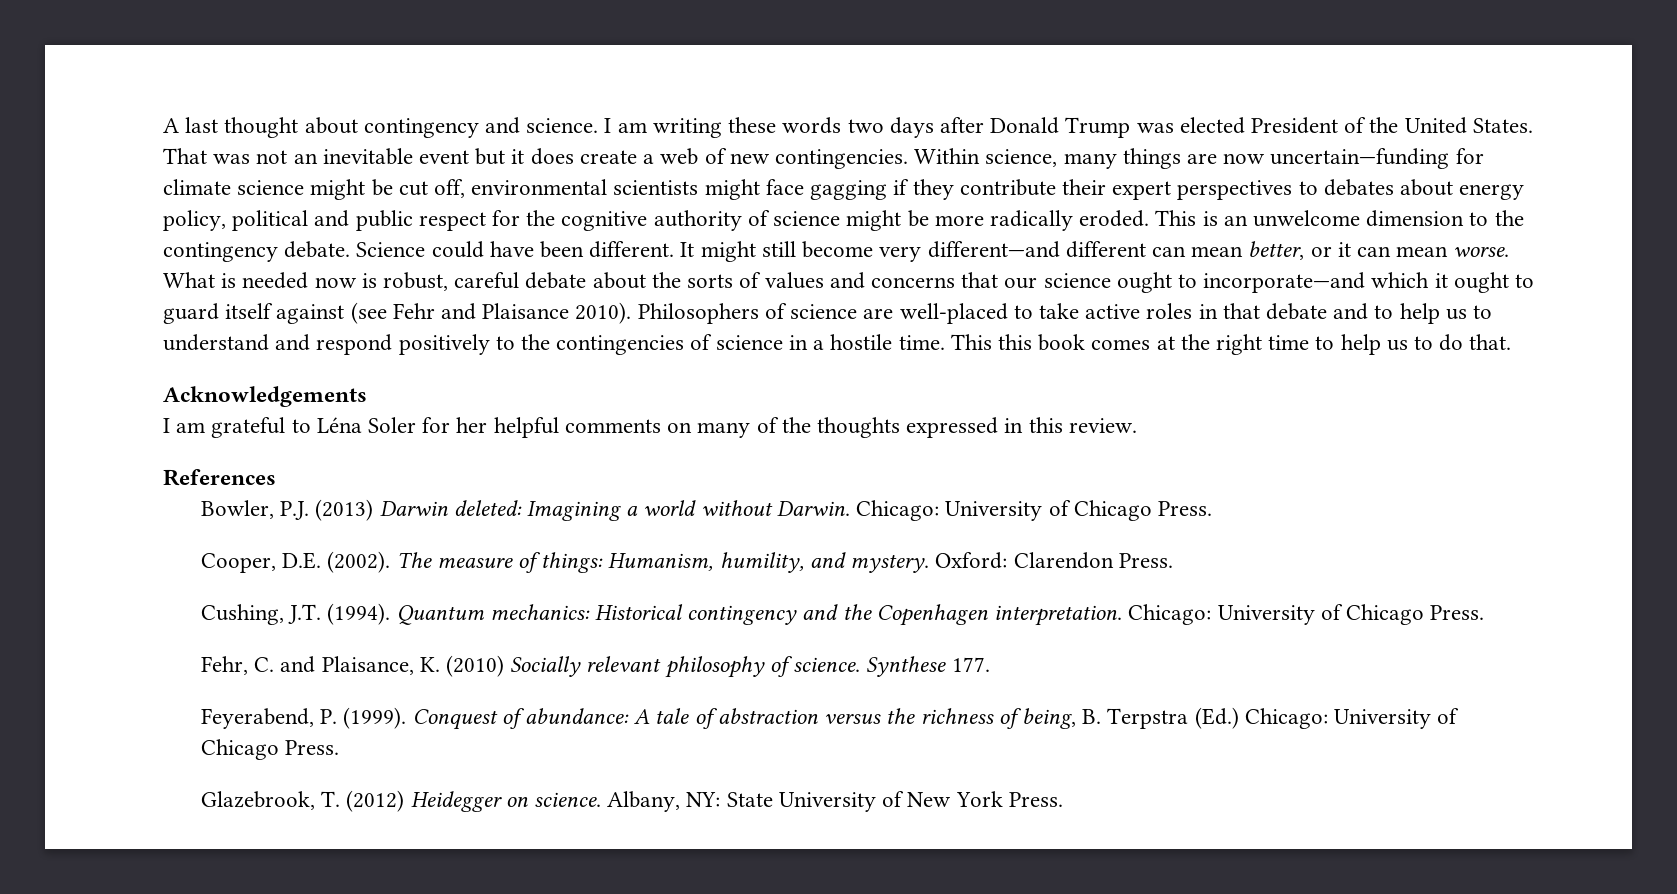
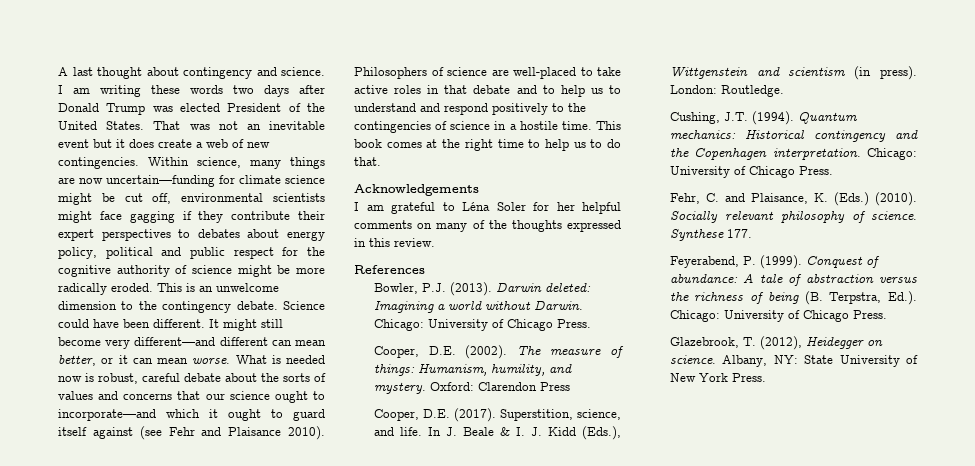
[997,334,1032,350] this -> (621, 125) none
[315,499,374,521] (2013) -> [449,282,492,296] (2013).
[1118,553,1173,568] Press. -> [539,382,570,391] [373,408,621,422] [373,426,621,440] [669,66,917,80] [669,85,784,97] Press // Cooper, D.E. (2017). Superstition, science, and life. In J. Beale & I. J. Kidd (Eds.), Wittgenstein and scientism (in press). London: Routledge.
[446,655,505,677] (2010) -> [833,192,917,206] (Eds.) (2010).
[1021,707,1239,729] being, B. Terpstra (Ed.) -> [767,291,917,305] being (B. Terpstra, Ed.).
[346,790,405,812] (2012) -> [759,336,802,350] (2012),

